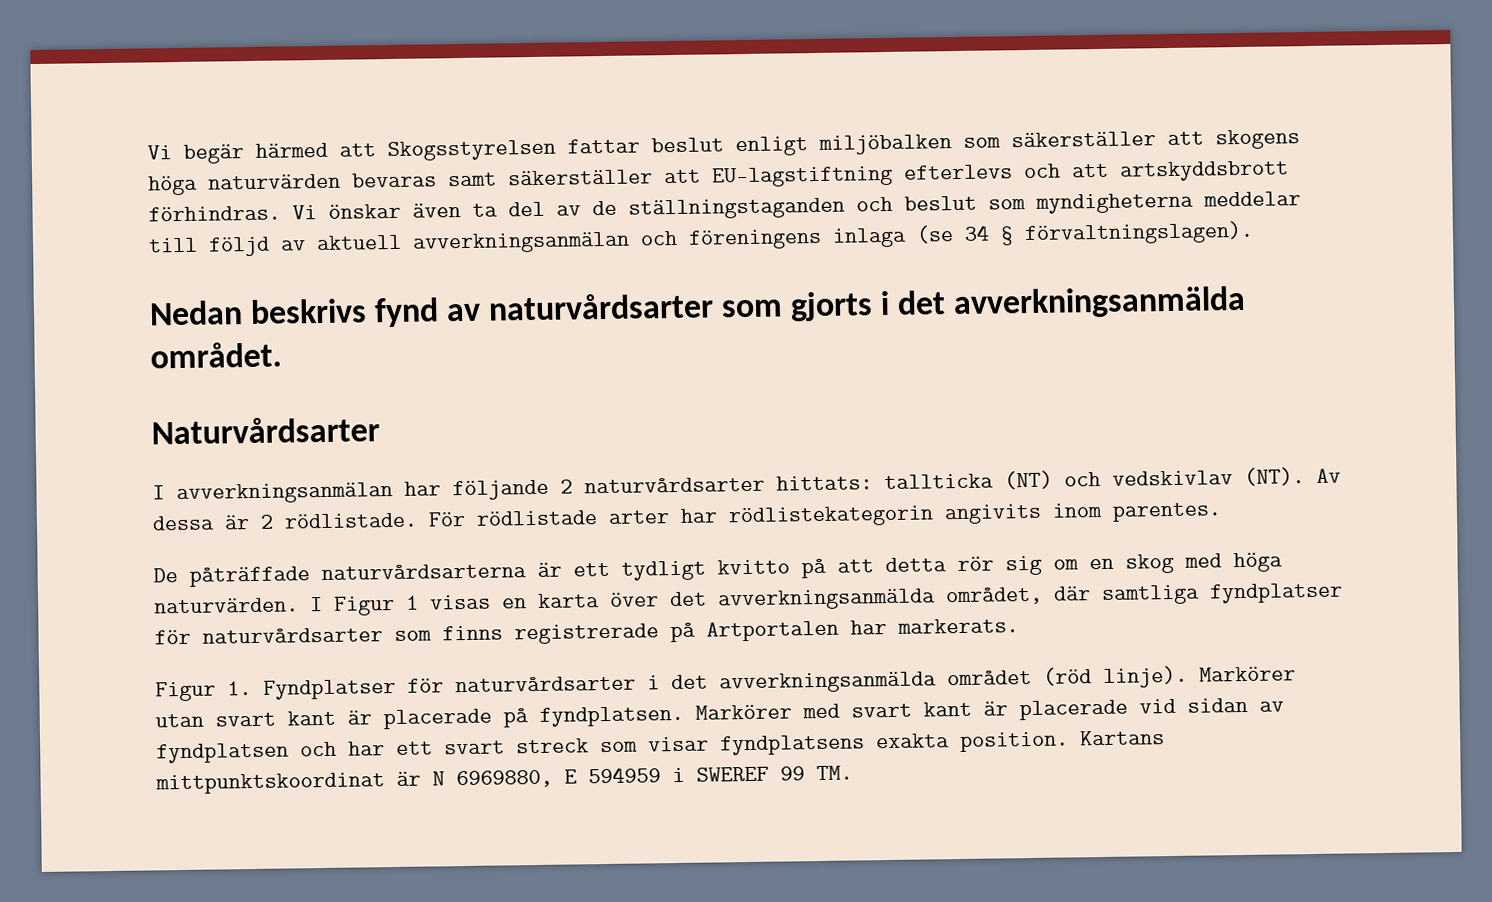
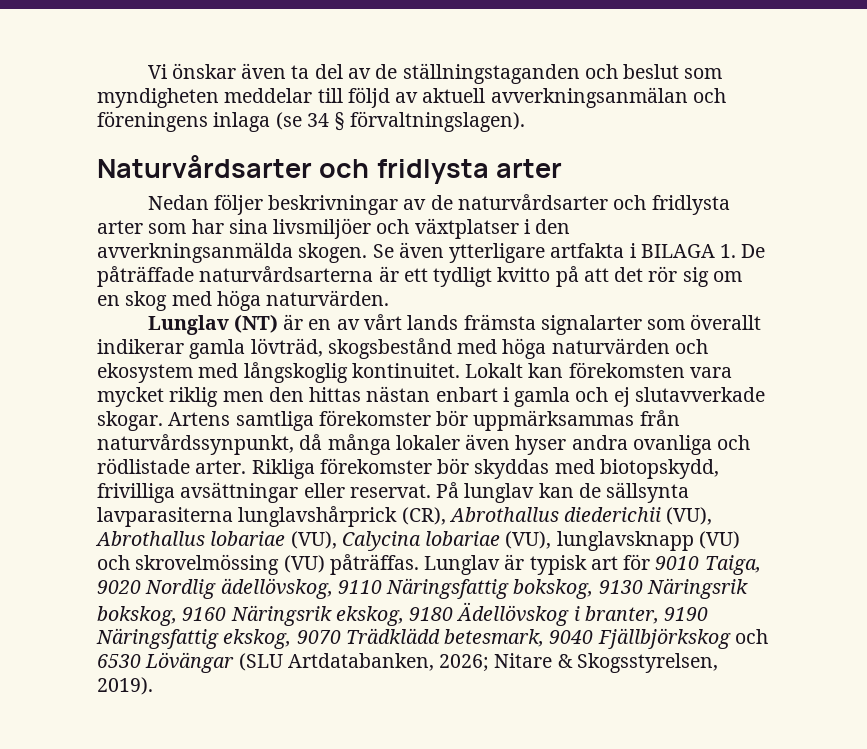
[147,129,1300,164] [148,160,1289,196] [148,205,317,222] Vi begär härmed att Skogsstyrelsen fattar beslut enligt miljöbalken som säkerställer att skogens höga naturvärden bevaras samt säkerställer att EU-lagstiftning efterlevs och att artskyddsbrott förhindras. Vi -> [147,64,167,79] Vi
[1035,192,1194,214] myndigheterna -> [97,88,219,108] myndigheten
[149,285,1247,328] [150,341,282,369] [151,416,380,445] [152,467,1341,505] [152,502,1222,531] Nedan beskrivs fynd av naturvårdsarter som gjorts i det avverkningsanmälda området. // Naturvårdsarter // I avverkningsanmälan har följande 2 naturvårdsarter hittats: tallticka (NT) och vedskivlav (NT). Av dessa är 2 rödlistade. För rödlistade arter har rödlistekategorin angivits inom parentes. // -> [97,155,562,184] [147,194,730,215] [97,218,571,239] [97,242,737,263] Naturvårdsarter och fridlysta arter // Nedan följer beskrivningar av de naturvårdsarter och fridlysta arter som har sina livsmiljöer och växtplatser i den avverkningsanmälda skogen. Se även ytterligare artfakta i BILAGA 1.
[885,557,947,573] detta -> [614,267,644,282] det
[310,582,1343,616] [154,618,1019,645] [155,665,1296,702] [155,697,1284,730] [156,730,1165,764] [155,765,853,795] I Figur 1 visas en karta över det avverkningsanmälda området, där samtliga fyndplatser för naturvårdsarter som finns registrerade på Artportalen har markerats. // Figur 1. Fyndplatser för naturvårdsarter i det avverkningsanmälda området (röd linje). Markörer utan svart kant är placerade på fyndplatsen. Markörer med svart kant är placerade vid sidan av fyndplatsen och har ett svart streck som visar fyndplatsens exakta position. Kartans mittpunktskoordinat är N 6969880, E 594959 i SWEREF 99 TM. -> [147,314,762,335] [97,338,708,359] [97,362,732,383] [97,386,765,407] [97,410,680,431] [97,434,751,455] [97,458,719,479] [97,482,690,503] [97,506,713,527] [95,531,740,551] [97,554,761,575] [97,578,748,599] [97,602,709,626] [96,628,768,649] [97,652,718,673] [97,677,153,695] // Lunglav (NT) är en av vårt lands främsta signalarter som överallt indikerar gamla lövträd, skogsbestånd med höga naturvärden och ekosystem med långskoglig kontinuitet. Lokalt kan förekomsten vara mycket riklig men den hittas nästan enbart i gamla och ej slutavverkade skogar. Artens samtliga förekomster bör uppmärksammas från naturvårdssynpunkt, då många lokaler även hyser andra ovanliga och rödlistade arter. Rikliga förekomster bör skyddas med biotopskydd, frivilliga avsättningar eller reservat. På lunglav kan de sällsynta lavparasiterna lunglavshårprick (CR), Abrothallus diederichii (VU), Abrothallus lobariae (VU), Calycina lobariae (VU), lunglavsknapp (VU) och skrovelmössing (VU) påträffas. Lunglav är typisk art för 9010 Taiga, 9020 Nordlig ädellövskog, 9110 Näringsfattig bokskog, 9130 Näringsrik bokskog, 9160 Näringsrik ekskog, 9180 Ädellövskog i branter, 9190 Näringsfattig ekskog, 9070 Trädklädd betesmark, 9040 Fjällbjörkskog och 6530 Lövängar (SLU Artdatabanken, 2026; Nitare & Skogsstyrelsen, 2019).

